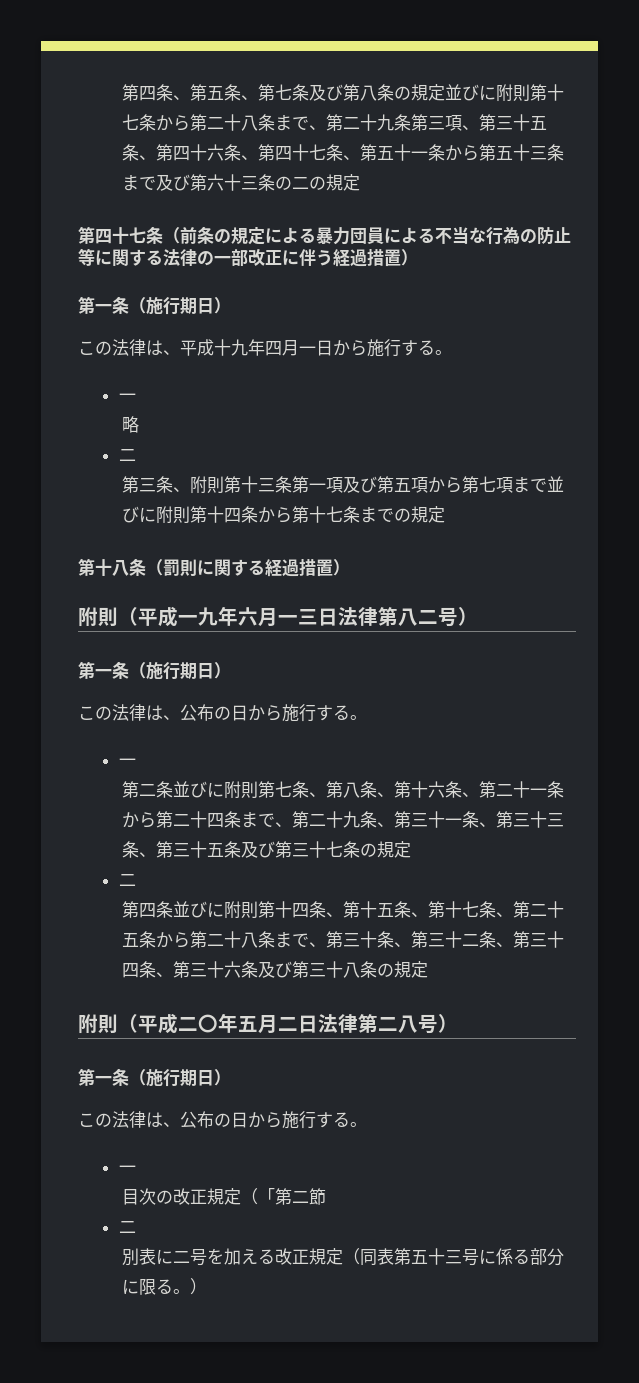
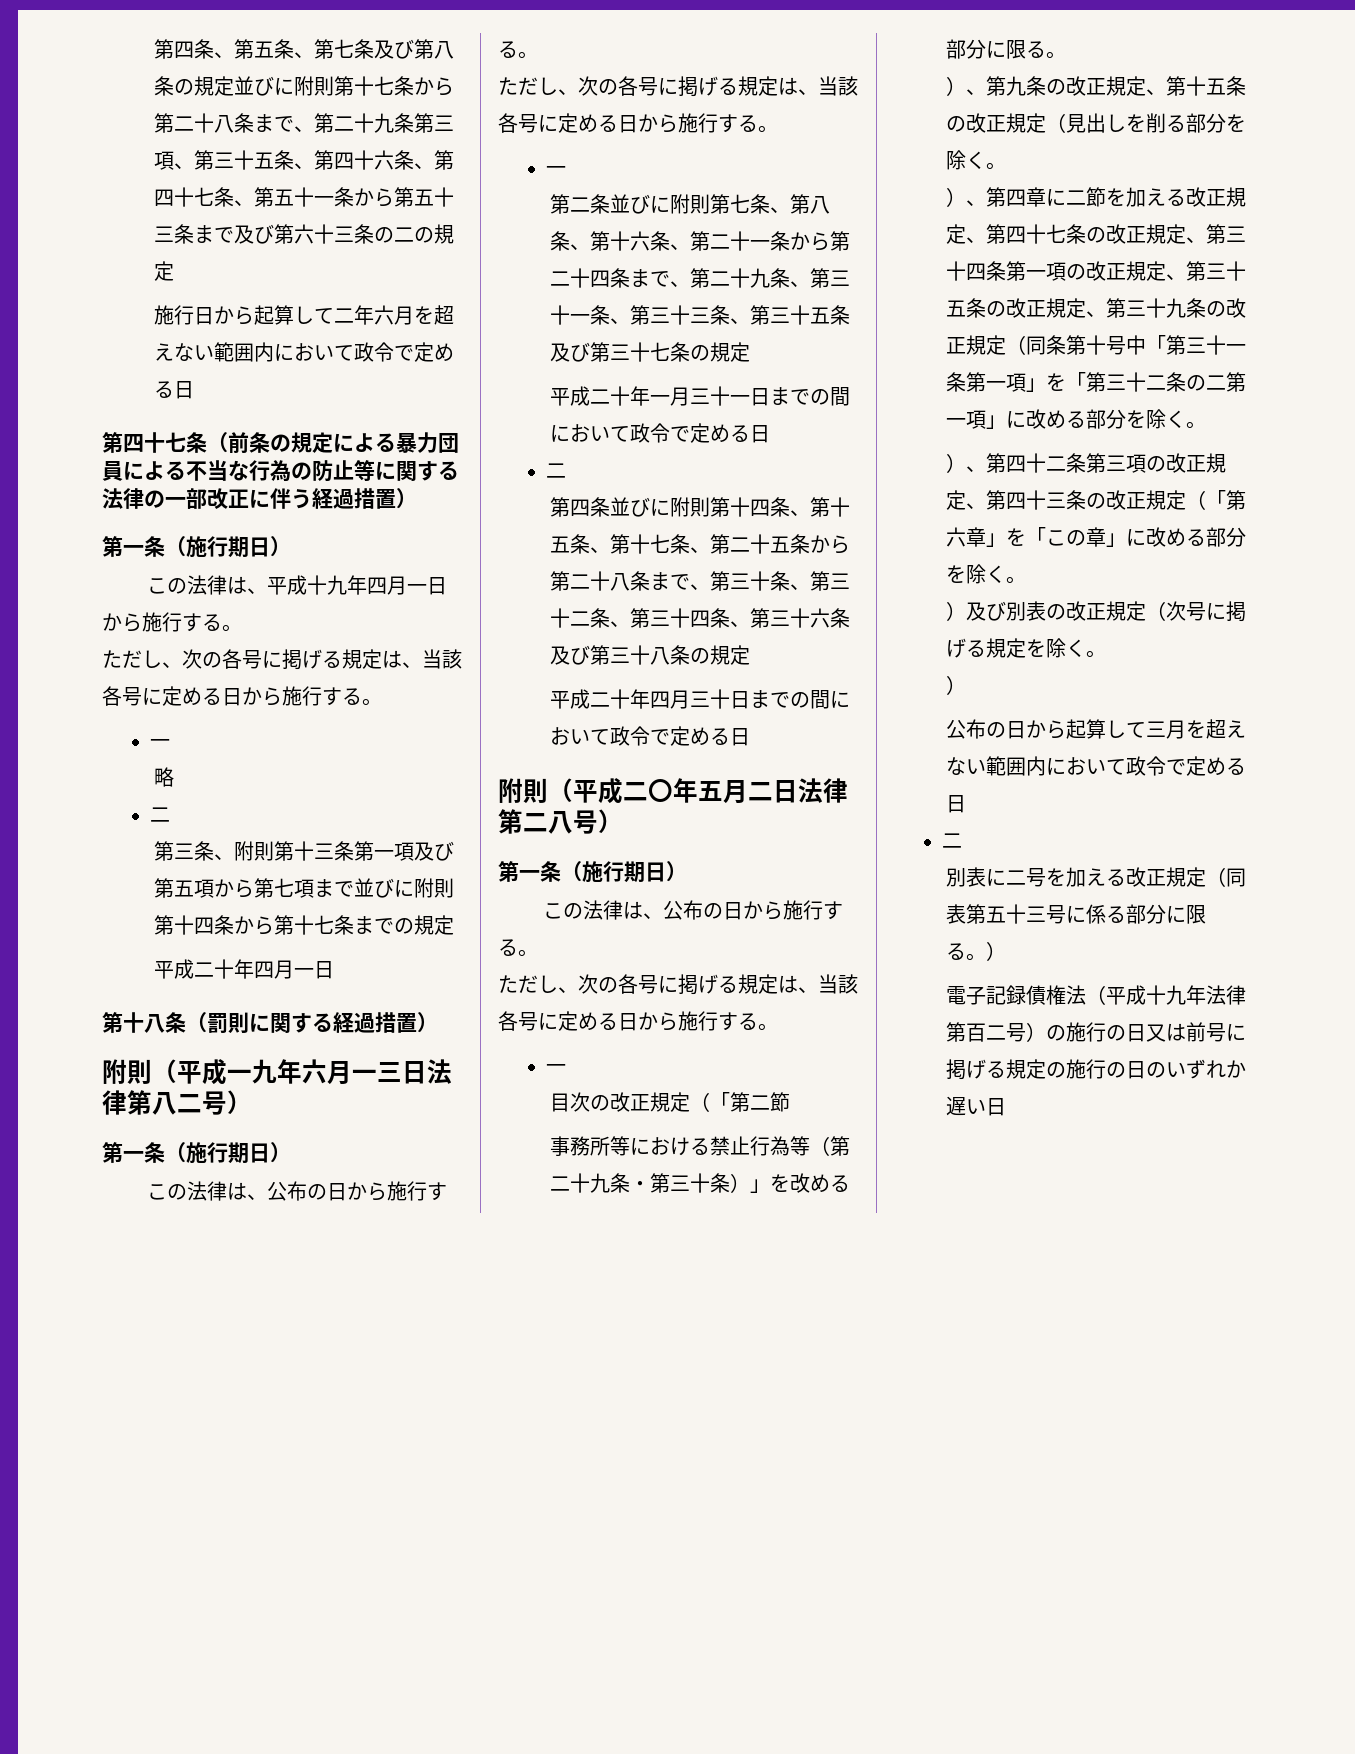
(360, 182) none -> [153,305,454,325] [153,342,454,362] [153,381,194,399] // 施行日から起算して二年六月を超えない範囲内において政令で定める日
(452, 352) none -> [102,649,462,670] [102,686,382,706] // ただし、次の各号に掲げる規定は、当該各号に定める日から施行する。
(445, 514) none -> [153,959,334,979] // 平成二十年四月一日
(367, 717) none -> [498,76,858,97] [498,113,778,133] // ただし、次の各号に掲げる規定は、当該各号に定める日から施行する。
(411, 849) none -> [549,386,850,406] [549,423,770,443] // 平成二十年一月三十一日までの間において政令で定める日
(428, 969) none -> [549,689,850,709] [549,726,750,746] // 平成二十年四月三十日までの間において政令で定める日
(367, 1124) none -> [498,974,858,995] [498,1011,778,1031] // ただし、次の各号に掲げる規定は、当該各号に定める日から施行する。
(326, 1196) none -> [549,1136,850,1156] [549,1173,850,1193] [945,39,1066,59] [945,76,1246,96] [945,113,1246,133] [945,150,1006,170] [945,187,1246,207] [945,224,1246,244] [945,261,1246,281] [945,298,1246,318] [945,335,1246,355] [945,372,1246,392] [945,409,1206,429] [945,453,1226,473] [945,490,1246,510] [945,527,1246,547] [945,564,1026,584] [945,601,1246,622] [945,638,1106,658] [945,675,966,695] [945,719,1246,739] [945,756,1246,776] [945,795,966,813] // 事務所等における禁止行為等（第二十九条・第三十条）」を改める部分に限る。 // ）、第九条の改正規定、第十五条の改正規定（見出しを削る部分を除く。 // ）、第四章に二節を加える改正規定、第四十七条の改正規定、第三十四条第一項の改正規定、第三十五条の改正規定、第三十九条の改正規定（同条第十号中「第三十一条第一項」を「第三十二条の二第一項」に改める部分を除く。 // ）、第四十二条第三項の改正規定、第四十三条の改正規定（「第六章」を「この章」に改める部分を除く。 // ）及び別表の改正規定（次号に掲げる規定を除く。 // ） // 公布の日から起算して三月を超えない範囲内において政令で定める日
(207, 1286) none -> [945,985,1246,1005] [945,1022,1246,1042] [945,1059,1246,1080] [945,1096,1006,1116] // 電子記録債権法（平成十九年法律第百二号）の施行の日又は前号に掲げる規定の施行の日のいずれか遅い日

